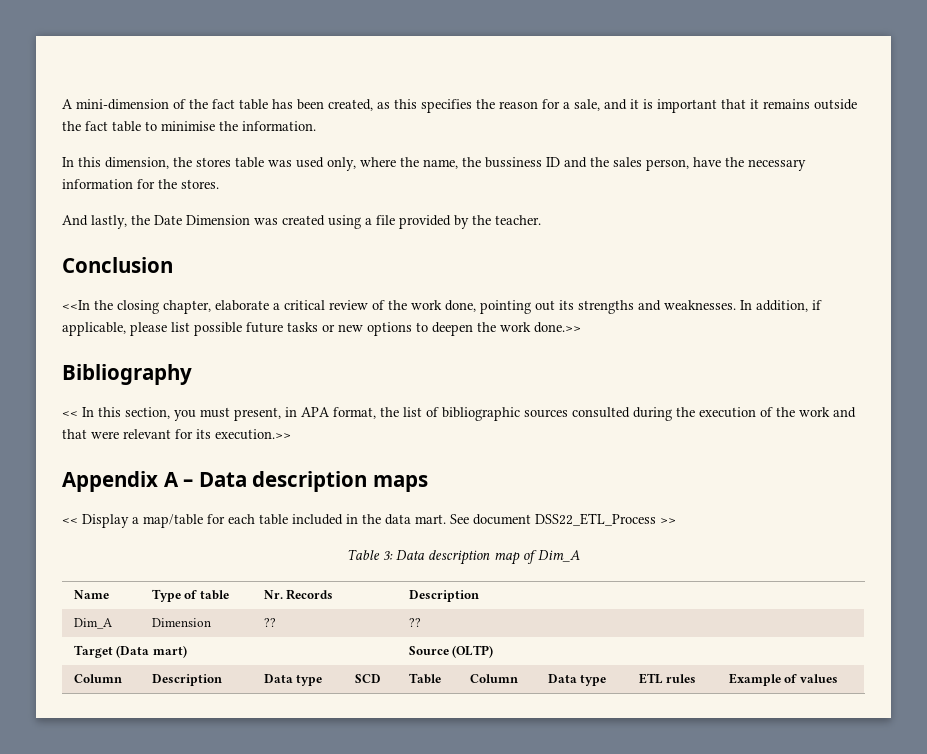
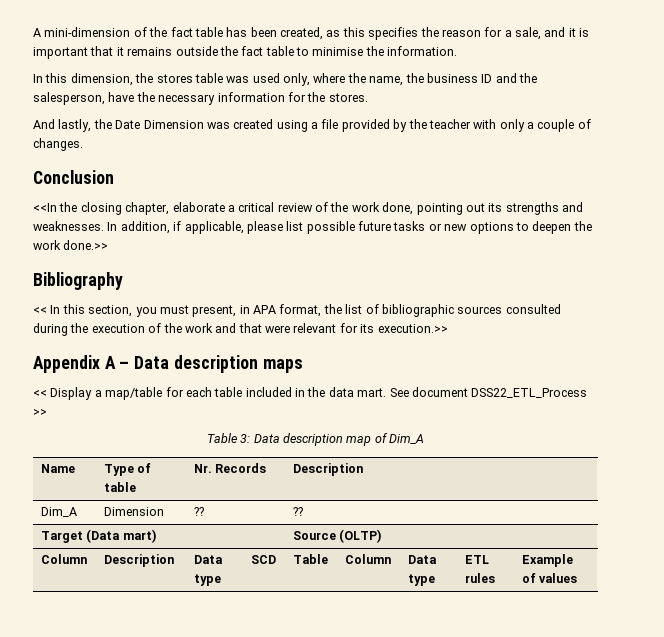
[485,157,542,168] bussiness -> [426,73,478,83] business
[613,157,689,171] sales person, -> [33,92,105,105] salesperson,
[495,215,541,225] teacher. -> [428,119,591,132] [33,138,83,151] teacher with only a couple of changes.

